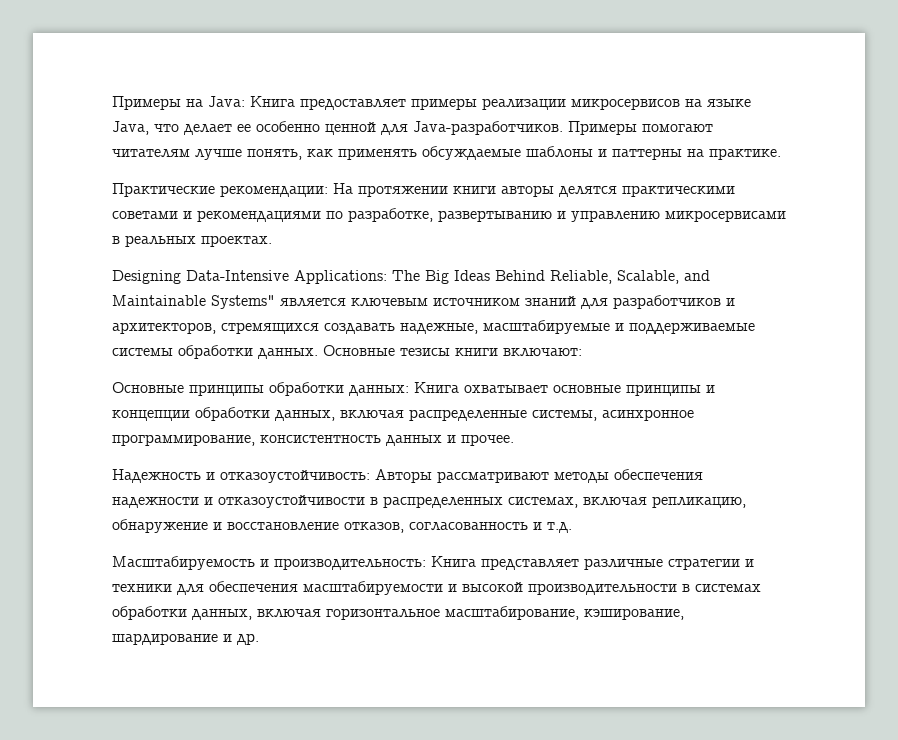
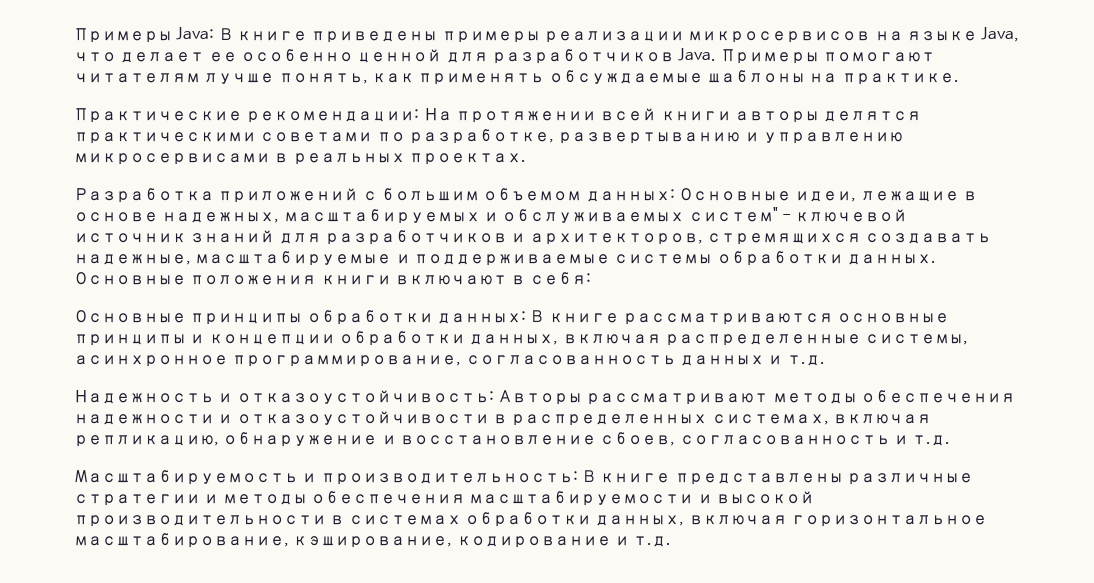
[112,96,406,110] Примеры на Java: Книга предоставляет -> [74,27,438,43] Примеры Java: В книге приведены
[413,121,563,135] Java-разработчиков. -> [491,48,717,64] разработчиков Java.
[598,148,682,160] и паттерны -> (805, 76) none
(448, 191) none -> [600,108,657,121] всей
[183,210,321,222] и рекомендациями -> (373, 137) none
[112,270,710,284] [112,295,520,309] Designing Data-Intensive Applications: The Big Ideas Behind Reliable, Scalable, and Maintainable Systems" является ключевым источником -> [74,188,977,203] [74,207,908,224] [74,233,186,243] Разработка приложений с большим объемом данных: Основные идеи, лежащие в основе надежных, масштабируемых и обслуживаемых систем" - ключевой источник
[400,348,582,357] тезисы книги включают: -> [190,272,591,285] положения книги включают в себя:
[414,382,548,393] Книга охватывает -> [530,310,833,325] В книге рассматриваются
[260,435,381,443] консистентность -> [465,355,676,365] согласованность
[461,434,514,446] прочее. -> [786,355,825,366] т.д.
[344,522,404,533] отказов, -> [600,432,676,446] сбоев,
[431,556,579,570] Книга представляет -> [581,470,843,485] В книге представлены
[112,584,204,595] техники для -> [222,494,307,505] методы
[112,633,259,645] шардирование и др. -> [456,536,672,548] кодирование и т.д.

